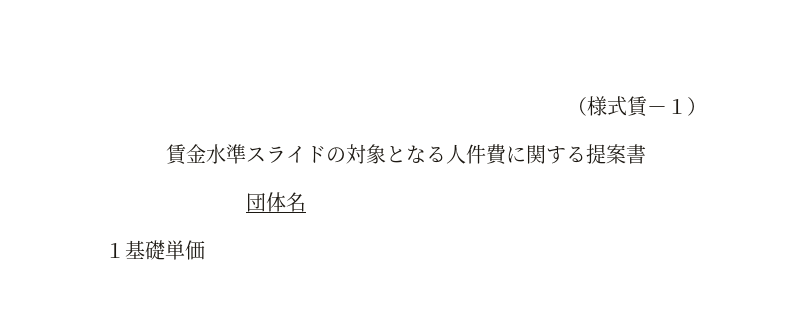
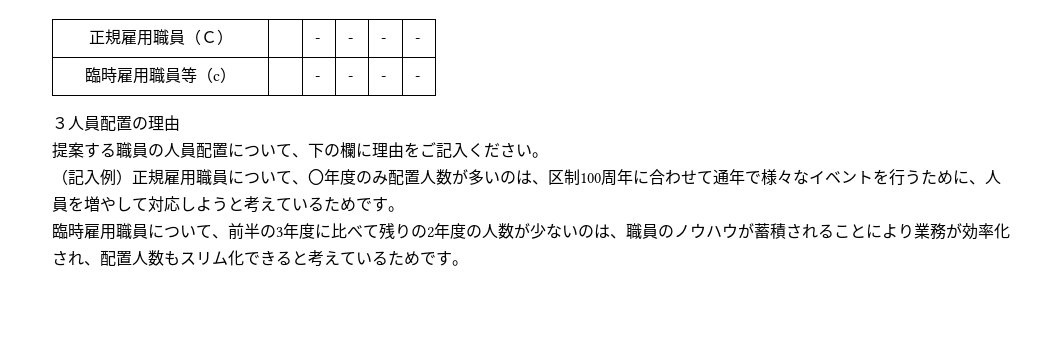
[567,96,707,117] [166,144,646,165] [245,192,306,212] [105,240,205,260] （様式賃－１） // 賃金水準スライドの対象となる人件費に関する提案書 // 団体名 // １基礎単価 -> [88,29,233,46] [314,38,320,43] [347,38,353,43] [380,38,386,43] [414,38,420,43] [85,67,236,84] [314,76,320,81] [347,76,353,81] [380,76,386,81] [414,76,420,81] [52,115,180,131] [52,142,548,159] [52,169,1001,186] [52,196,404,213] [52,223,1010,240] [52,250,468,267] 正規雇用職員（Ｃ） | | - | - | - | - // 臨時雇用職員等（c） | | - | - | - | - // ３人員配置の理由 // 提案する職員の人員配置について、下の欄に理由をご記入ください。 // （記入例）正規雇用職員について、〇年度のみ配置人数が多いのは、区制100周年に合わせて通年で様々なイベントを行うために、人員を増やして対応しようと考えているためです。 // 臨時雇用職員について、前半の3年度に比べて残りの2年度の人数が少ないのは、職員のノウハウが蓄積されることにより業務が効率化され、配置人数もスリム化できると考えているためです。

